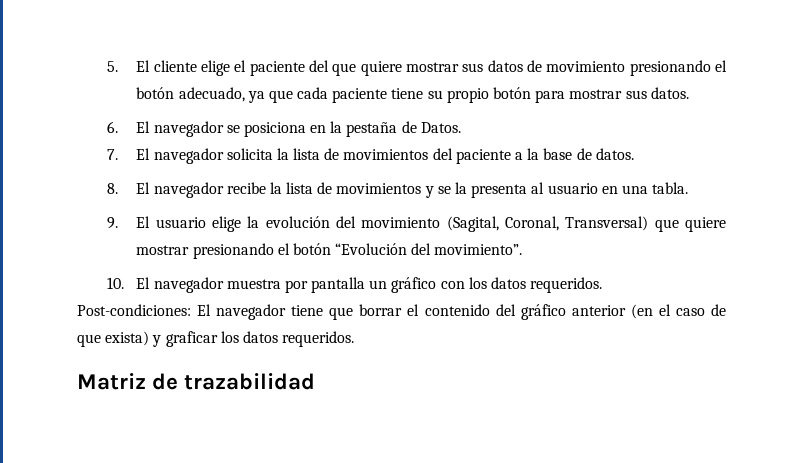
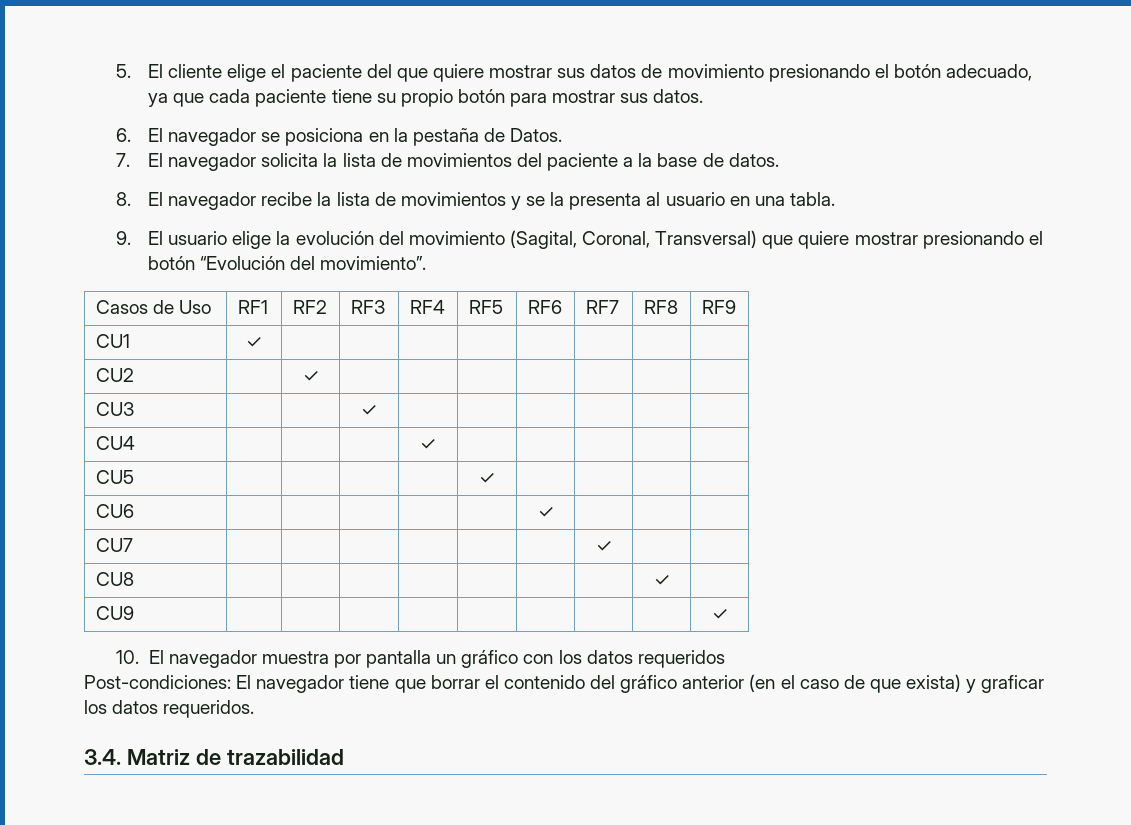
(523, 249) none -> [95,300,211,314] [237,300,268,314] [292,300,327,314] [350,300,385,314] [409,300,445,314] [468,300,503,314] [527,300,562,314] [585,300,619,314] [643,300,678,314] [701,300,736,314] [95,334,130,348] [246,337,262,348] [95,368,134,382] [302,371,319,382] [95,402,134,416] [361,405,377,416] [95,436,135,450] [420,439,436,450] [95,470,134,484] [479,473,495,484] [95,504,134,518] [537,507,554,518] [95,538,133,552] [595,541,612,552] [95,572,134,586] [653,575,670,586] [95,606,134,620] [711,609,728,620] // Casos de Uso | RF1 | RF2 | RF3 | RF4 | RF5 | RF6 | RF7 | RF8 | RF9 // CU1 | ✓ | | | | | | | | // CU2 | | ✓ | | | | | | | // CU3 | | | ✓ | | | | | | // CU4 | | | | ✓ | | | | | // CU5 | | | | | ✓ | | | | // CU6 | | | | | | ✓ | | | // CU7 | | | | | | | ✓ | | // CU8 | | | | | | | | ✓ | // CU9 | | | | | | | | | ✓
[530,277,603,293] requeridos. -> [637,650,725,668] requeridos
(355, 339) none -> [84,749,121,765] 3.4.

